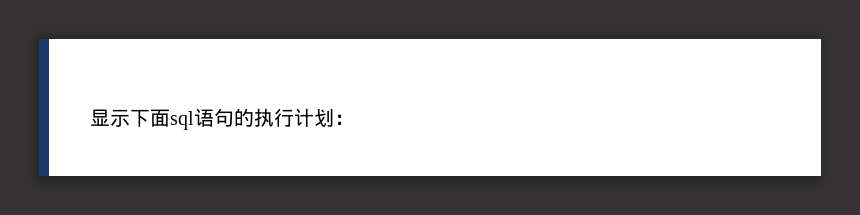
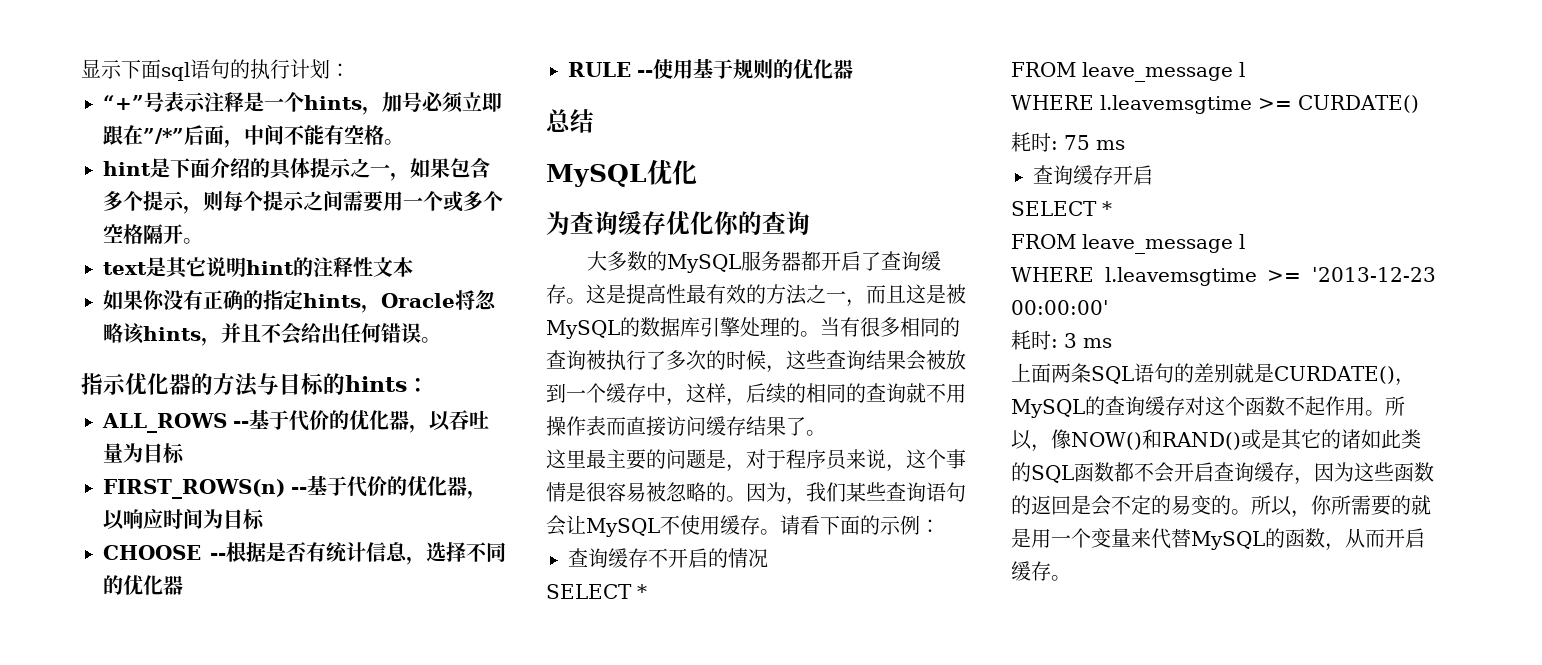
(354, 119) none -> [103,92,502,115] [103,125,404,148] [103,157,490,181] [103,190,503,214] [103,224,203,244] [103,257,413,279] [103,290,497,313] [103,322,441,346] [81,373,429,397] [102,409,489,433] [103,443,185,464] [103,475,487,499] [103,509,265,530] [103,542,506,565] [103,575,183,595] [568,58,853,80] [546,109,594,133] [546,159,697,187] [546,211,810,235] [586,251,941,273] [546,284,966,307] [546,317,960,339] [546,350,966,373] [546,383,966,406] [546,416,826,437] [546,449,966,472] [546,482,966,505] [546,515,940,537] [568,548,768,568] [546,584,647,599] [1011,62,1245,82] [1011,95,1419,114] [1011,132,1125,152] [1033,165,1153,185] [1011,201,1112,216] [1011,234,1245,254] [1011,267,1436,286] [1011,300,1109,315] [1011,330,1112,350] [1011,363,1415,386] [1011,396,1405,418] [1011,429,1421,452] [1011,462,1434,485] [1011,495,1431,518] [1011,528,1425,551] [1011,561,1071,581] // “+”号表示注释是一个hints，加号必须立即跟在”/*”后面，中间不能有空格。 // hint是下面介绍的具体提示之一，如果包含多个提示，则每个提示之间需要用一个或多个空格隔开。 // text是其它说明hint的注释性文本 // 如果你没有正确的指定hints，Oracle将忽略该hints，并且不会给出任何错误。 // 指示优化器的方法与目标的hints： // ALL_ROWS --基于代价的优化器，以吞吐量为目标 // FIRST_ROWS(n) --基于代价的优化器，以响应时间为目标 // CHOOSE --根据是否有统计信息，选择不同的优化器 // RULE --使用基于规则的优化器 // 总结 // MySQL优化 // 为查询缓存优化你的查询 // 大多数的MySQL服务器都开启了查询缓存。这是提高性最有效的方法之一，而且这是被MySQL的数据库引擎处理的。当有很多相同的查询被执行了多次的时候，这些查询结果会被放到一个缓存中，这样，后续的相同的查询就不用操作表而直接访问缓存结果了。 // 这里最主要的问题是，对于程序员来说，这个事情是很容易被忽略的。因为，我们某些查询语句会让MySQL不使用缓存。请看下面的示例： // 查询缓存不开启的情况 // SELECT * // FROM leave_message l // WHERE l.leavemsgtime >= CURDATE() // 耗时: 75 ms // 查询缓存开启 // SELECT * // FROM leave_message l // WHERE l.leavemsgtime >= '2013-12-23 00:00:00' // 耗时: 3 ms // 上面两条SQL语句的差别就是CURDATE()，MySQL的查询缓存对这个函数不起作用。所以，像NOW()和RAND()或是其它的诸如此类的SQL函数都不会开启查询缓存，因为这些函数的返回是会不定的易变的。所以，你所需要的就是用一个变量来代替MySQL的函数，从而开启缓存。

